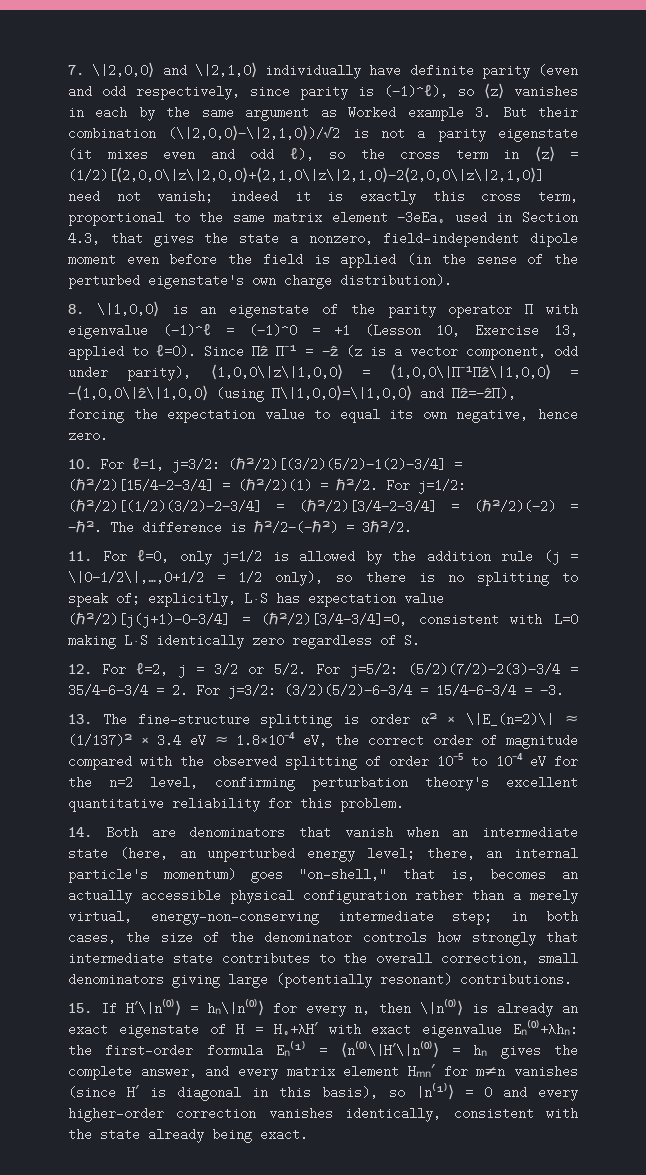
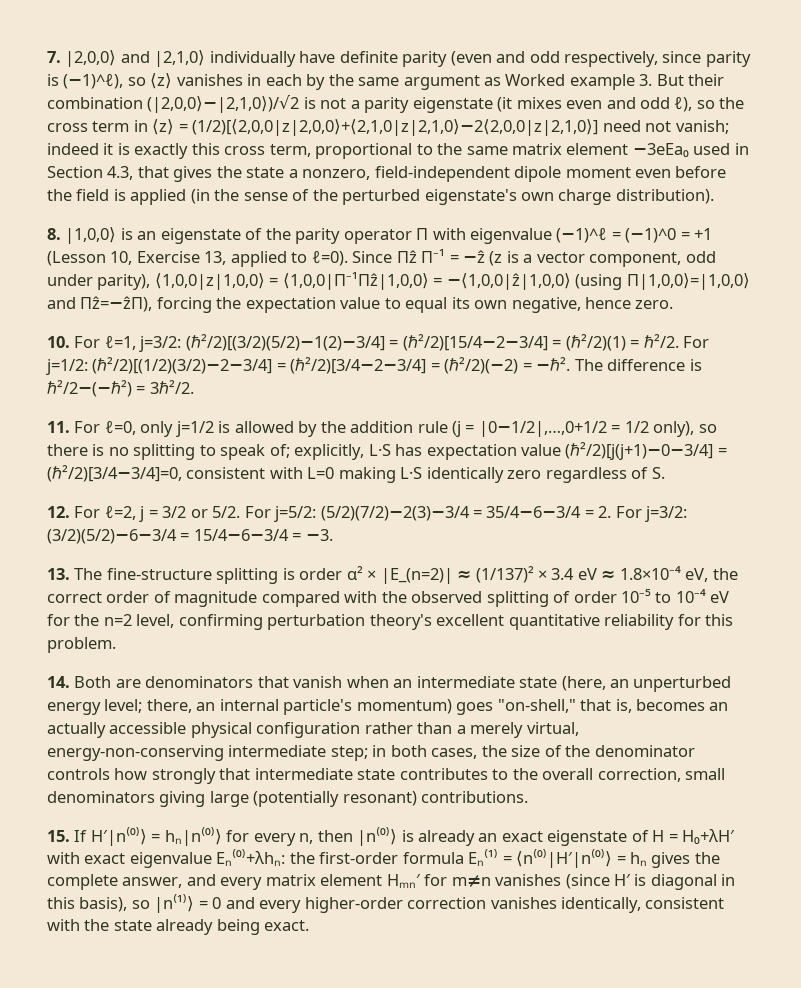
[92,62,257,78] \|2,0,0⟩ and \|2,1,0⟩ -> [65,50,206,67] |2,0,0⟩ and |2,1,0⟩
[168,125,341,141] (\|2,0,0⟩−\|2,1,0⟩)/√2 -> [147,95,300,113] (|2,0,0⟩−|2,1,0⟩)/√2
[68,167,544,183] (1/2)[⟨2,0,0\|z\|2,0,0⟩+⟨2,1,0\|z\|2,1,0⟩−2⟨2,0,0\|z\|2,1,0⟩] -> [192,119,599,136] (1/2)[⟨2,0,0|z|2,0,0⟩+⟨2,1,0|z|2,1,0⟩−2⟨2,0,0|z|2,1,0⟩]
[96,301,159,317] \|1,0,0⟩ -> [65,227,117,244] |1,0,0⟩
[210,364,578,380] [68,385,412,402] ⟨1,0,0\|z\|1,0,0⟩ = ⟨1,0,0\|Π⁻¹Πẑ\|1,0,0⟩ = −⟨1,0,0\|ẑ\|1,0,0⟩ (using Π\|1,0,0⟩=\|1,0,0⟩ -> [154,272,750,290] ⟨1,0,0|z|1,0,0⟩ = ⟨1,0,0|Π⁻¹Πẑ|1,0,0⟩ = −⟨1,0,0|ẑ|1,0,0⟩ (using Π|1,0,0⟩=|1,0,0⟩
[68,571,204,584] \|0−1/2\|,…,0+1/2 -> [478,421,607,437] |0−1/2|,…,0+1/2
[466,713,555,726] \|E_(n=2)\| -> [380,568,453,584] |E_(n=2)|
[125,999,264,1016] H′\|n⁽⁰⁾⟩ = hₙ\|n⁽⁰⁾⟩ -> [90,827,222,846] H′|n⁽⁰⁾⟩ = hₙ|n⁽⁰⁾⟩
[420,999,464,1016] \|n⁽⁰⁾⟩ -> [357,827,398,846] |n⁽⁰⁾⟩
[340,1041,439,1058] ⟨n⁽⁰⁾\|H′\|n⁽⁰⁾⟩ -> [516,849,613,868] ⟨n⁽⁰⁾|H′|n⁽⁰⁾⟩

